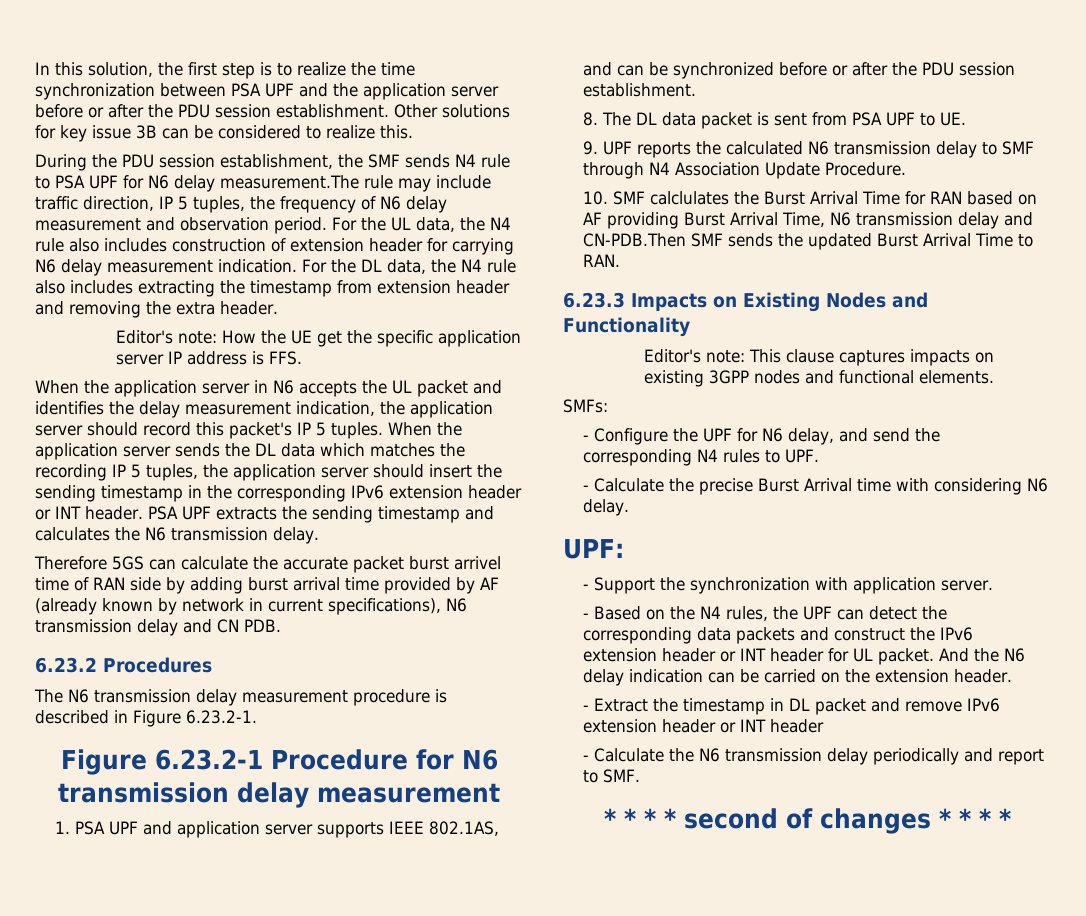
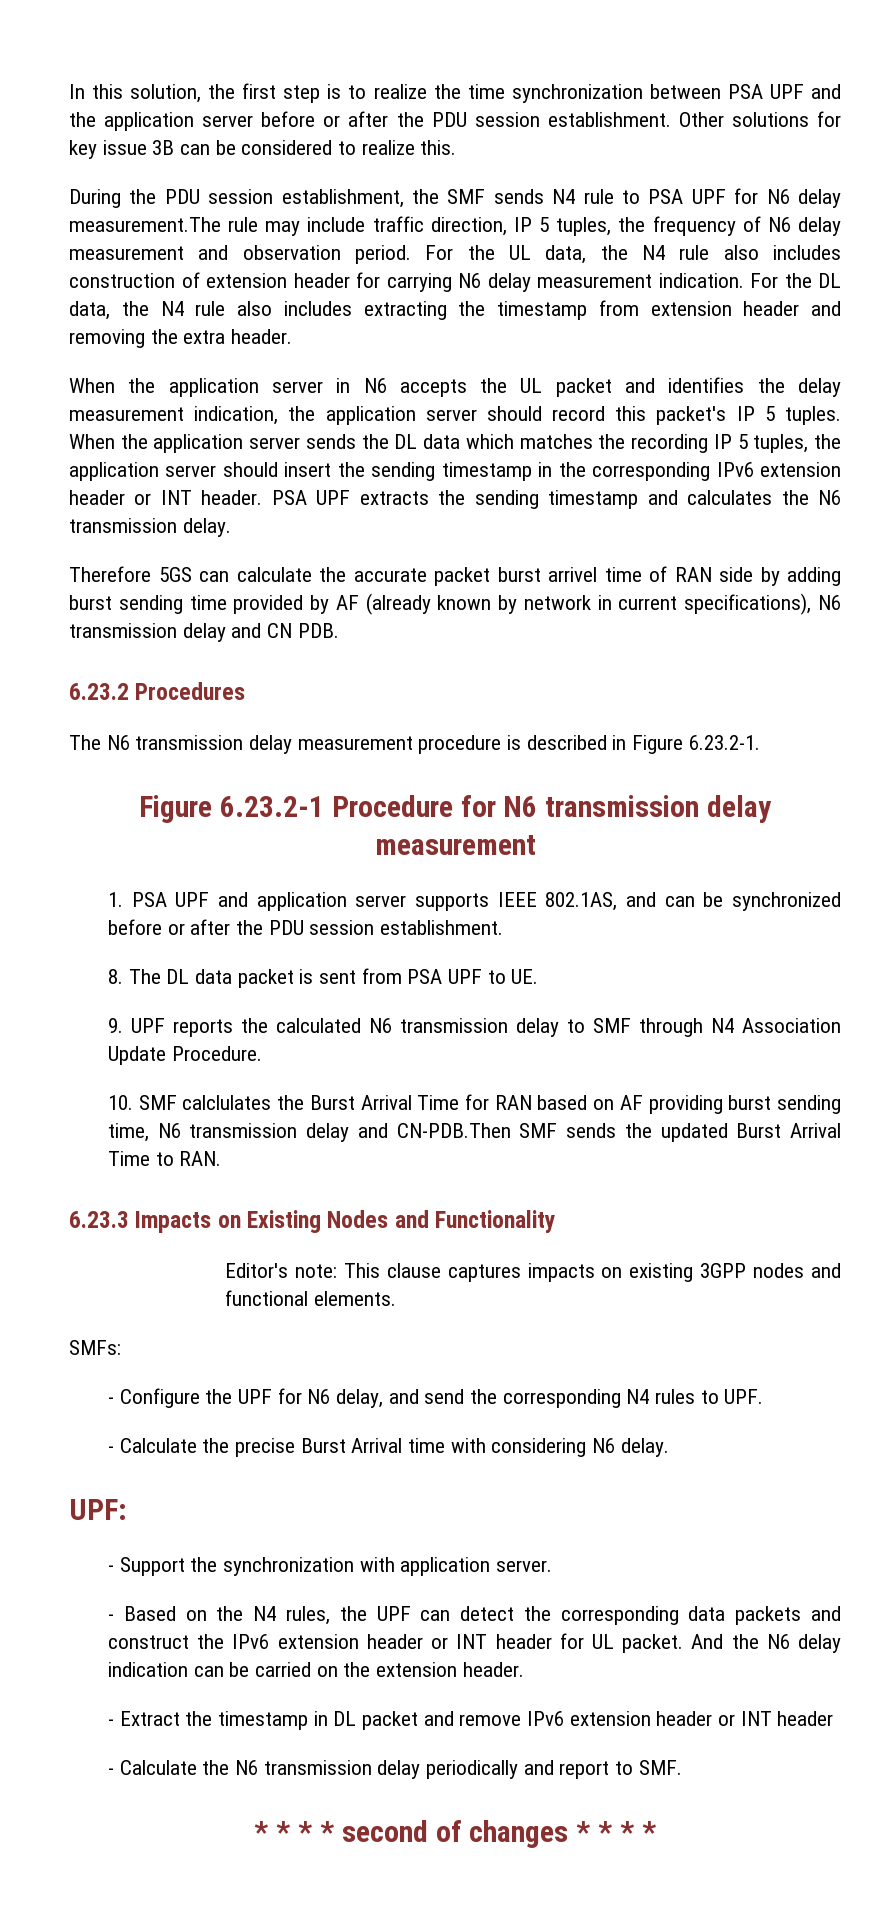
[116,330,522,347] [116,351,303,365] // Editor's note: How the UE get the specific application server IP address is FFS. -> (293, 336) none
[293,577,340,591] arrival -> [118,595,183,614] sending
[684,212,826,227] Burst Arrival Time, -> [728,1095,842,1114] [107,1123,149,1142] burst sending time,

